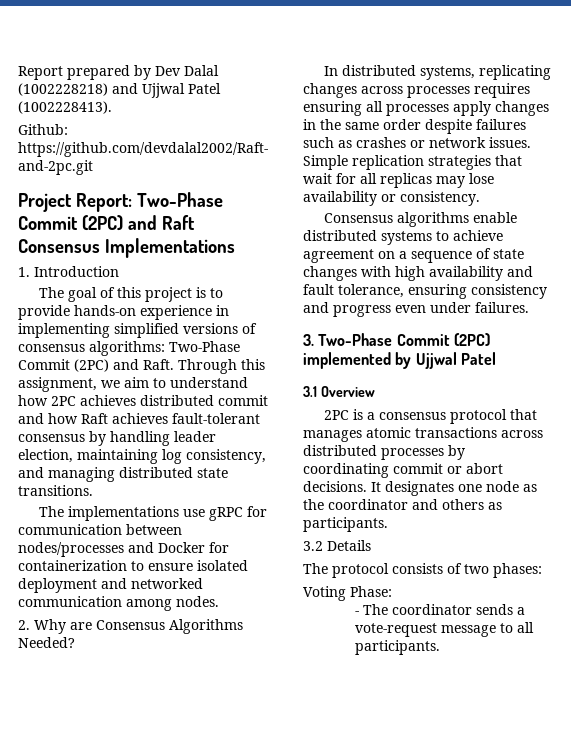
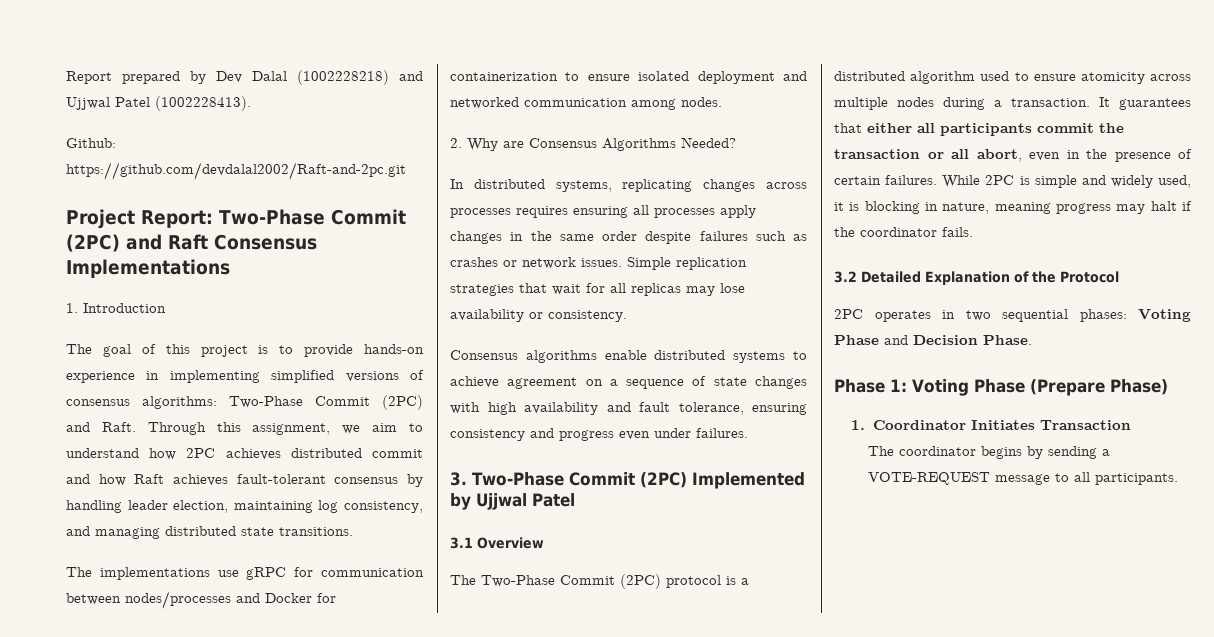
[303,352,391,369] implemented -> [691,472,805,489] Implemented
[323,409,537,424] [303,427,543,442] [303,445,465,460] [303,463,503,478] [303,481,537,496] [303,499,502,510] [303,517,388,532] [303,540,371,551] [303,563,542,578] [303,586,392,601] [355,604,526,615] [355,623,438,637] 2PC is a consensus protocol that manages atomic transactions across distributed processes by coordinating commit or abort decisions. It designates one node as the coordinator and others as participants. // 3.2 Details // The protocol consists of two phases: // Voting Phase: // - The coordinator sends a vote-request -> [450,574,749,589] [834,71,1191,84] [834,97,1191,110] [834,123,1124,136] [834,149,1192,162] [834,175,1191,188] [834,201,1192,214] [834,227,973,237] [834,271,1119,285] [834,309,1191,322] [834,335,1032,345] [834,379,1168,396] [851,420,1131,430] [868,446,1111,459] [868,472,991,485] The Two-Phase Commit (2PC) protocol is a distributed algorithm used to ensure atomicity across multiple nodes during a transaction. It guarantees that either all participants commit the transaction or all abort, even in the presence of certain failures. While 2PC is simple and widely used, it is blocking in nature, meaning progress may halt if the coordinator fails. // 3.2 Detailed Explanation of the Protocol // 2PC operates in two sequential phases: Voting Phase and Decision Phase. // Phase 1: Voting Phase (Prepare Phase) // 1. Coordinator Initiates Transaction // The coordinator begins by sending a VOTE-REQUEST

